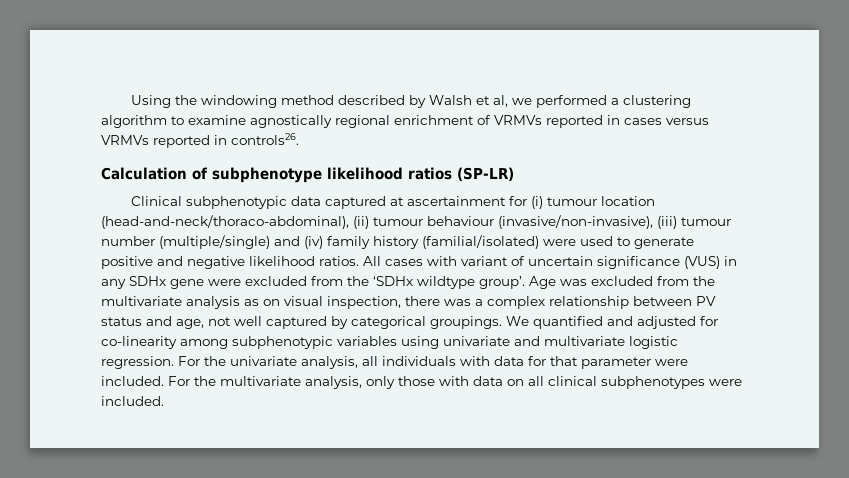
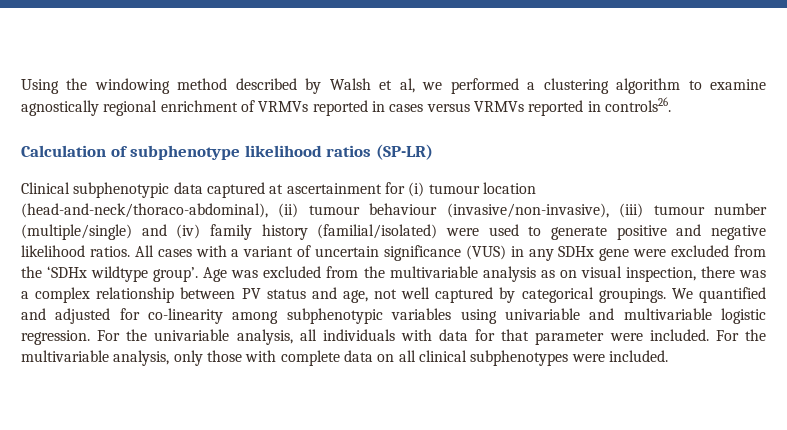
(457, 261) none -> [231,249,240,257] a
[101,296,182,306] multivariate -> [389,266,478,278] multivariable
[443,336,625,346] univariate and multivariate -> [504,308,712,320] univariable and multivariable
[230,356,297,366] univariate -> [154,329,230,341] univariable
[220,376,301,386] multivariate -> [21,350,109,362] multivariable
(469, 381) none -> [280,350,340,366] complete

